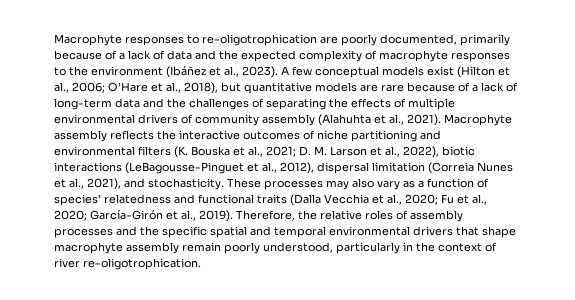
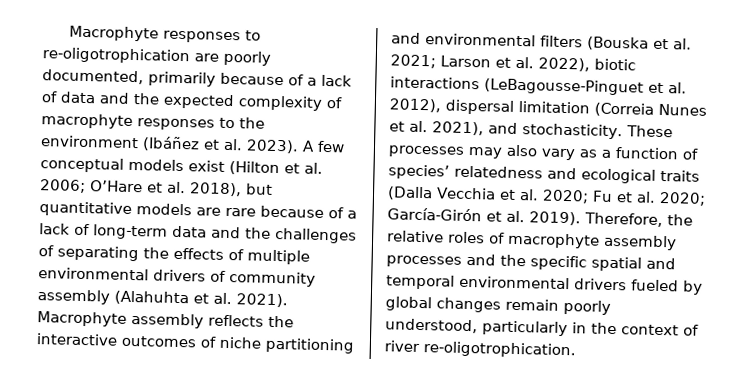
[224,66,239,77] al., -> [223,138,243,151] al.
[54,82,69,93] al., -> [304,162,323,174] al.
[166,82,181,93] al., -> [167,181,186,194] al.
[389,114,404,125] al., -> [213,292,232,305] al.
[174,146,327,158] (K. Bouska et al., 2021; D. M. -> [587,36,692,51] [390,54,436,69] (Bouska et al. 2021;
[385,146,400,157] al., -> [515,56,534,69] al.
[262,162,277,173] al., -> [668,82,687,94] al.
[69,178,84,189] al., -> [409,120,428,133] al.
[198,194,254,204] functional -> [581,168,656,184] ecological
[387,194,402,205] al., -> [518,189,539,201] al.
[472,194,487,205] al., -> [635,191,656,203] al.
[181,210,196,221] al., -> [506,210,525,223] al.
(408, 215) none -> [507,232,600,249] macrophyte
[456,226,516,238] [54,242,179,254] that shape macrophyte assembly -> [631,279,703,295] [385,296,501,313] fueled by global changes

